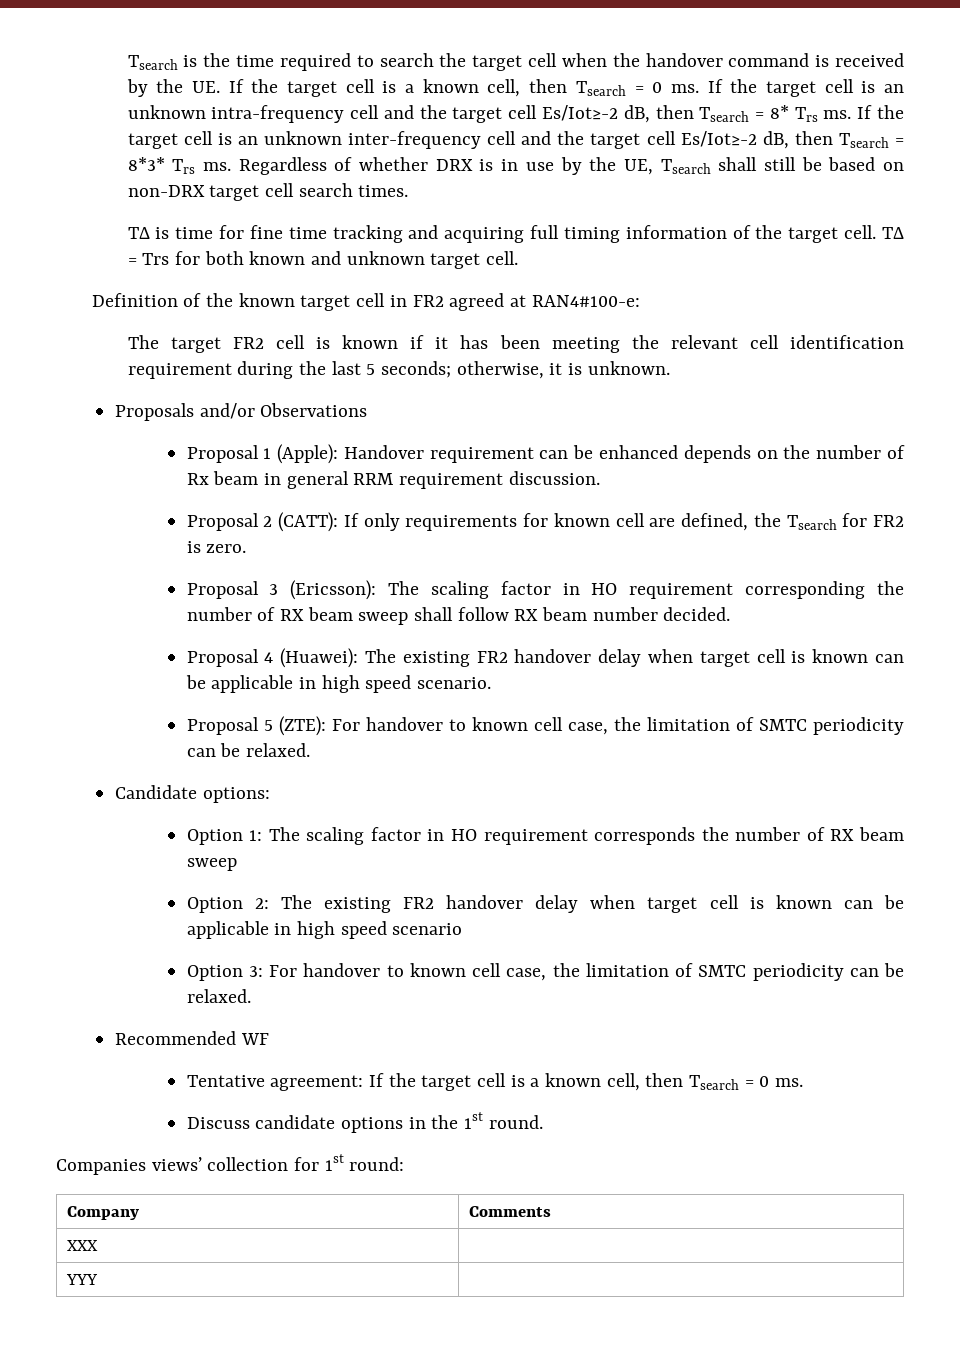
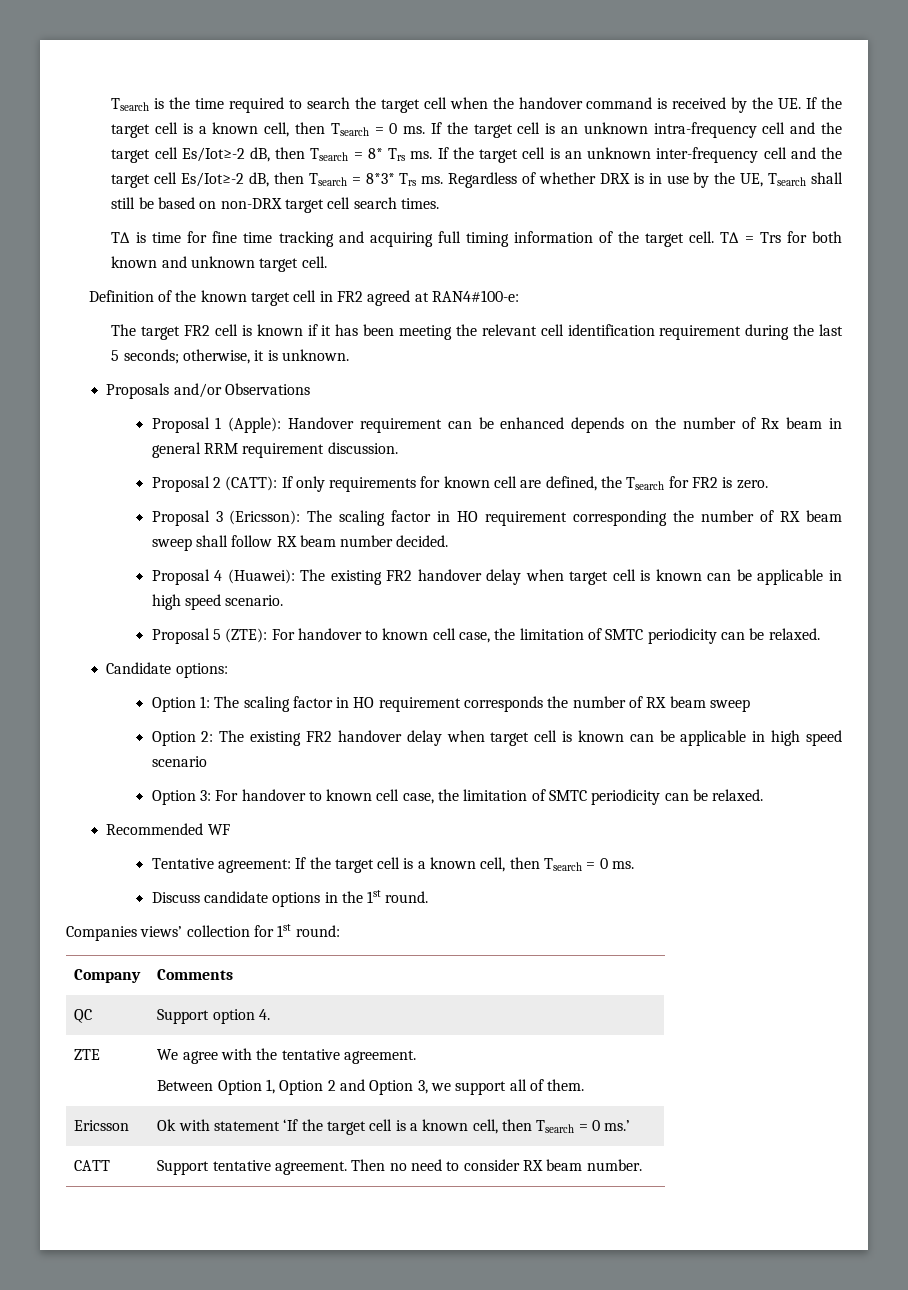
[67,1240,99,1251] [66,1274,99,1285] XXX | // YYY | -> [74,1009,93,1023] [157,1009,271,1024] [74,1049,101,1060] [157,1048,417,1064] [157,1079,585,1095] [74,1120,130,1131] [157,1119,631,1135] [74,1160,111,1171] [157,1159,642,1175] QC | Support option 4. // ZTE | We agree with the tentative agreement. // Between Option 1, Option 2 and Option 3, we support all of them. // Ericsson | Ok with statement ‘If the target cell is a known cell, then Tsearch = 0 ms.’ // CATT | Support tentative agreement. Then no need to consider RX beam number.

